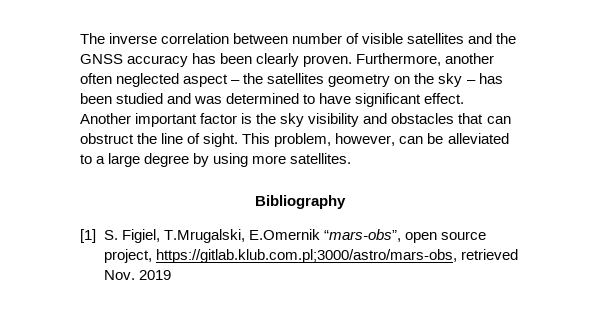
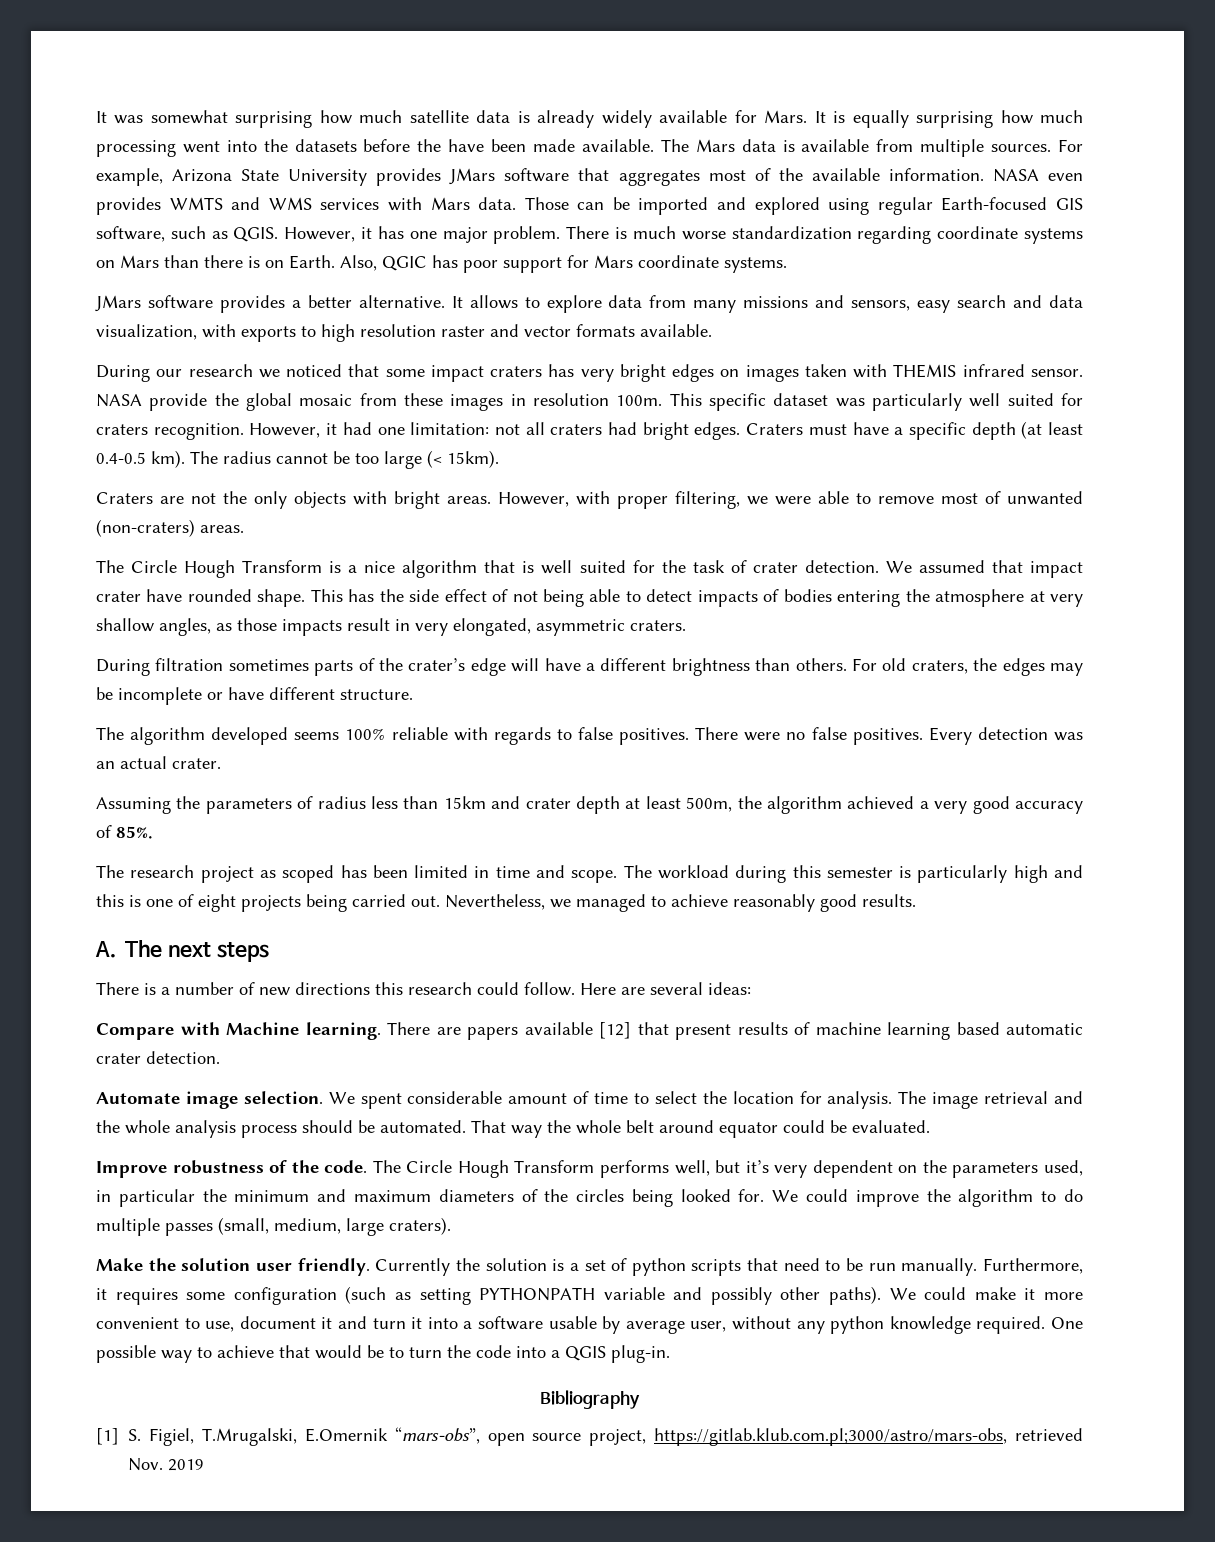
[80,33,517,44] [80,53,495,67] [80,73,503,87] [80,93,465,107] [80,113,511,127] [80,133,509,147] [80,153,352,167] The inverse correlation between number of visible satellites and the GNSS accuracy has been clearly proven. Furthermore, another often neglected aspect – the satellites geometry on the sky – has been studied and was determined to have significant effect. Another important factor is the sky visibility and obstacles that can obstruct the line of sight. This problem, however, can be alleviated to a large degree by using more satellites. -> [96,110,1084,128] [96,139,1084,157] [96,168,1084,186] [96,197,1083,215] [96,226,1084,244] [96,255,787,273] [95,295,1083,313] [96,324,712,342] [96,364,1084,382] [96,393,1084,411] [96,421,1084,440] [96,450,499,469] [96,491,1083,509] [96,519,244,537] [96,560,1083,578] [96,589,1084,607] [96,618,686,636] [96,658,1083,676] [96,687,413,705] [96,727,1083,745] [96,756,221,769] [96,796,1083,814] [96,825,153,839] [96,865,1083,883] [96,894,916,912] [95,940,269,962] [96,982,751,996] [96,1022,1083,1040] [96,1051,220,1064] [96,1091,1084,1109] [96,1120,930,1138] [96,1160,1083,1178] [96,1189,1083,1207] [96,1217,451,1236] [96,1258,1083,1276] [96,1286,1084,1305] [96,1316,1084,1334] [96,1345,670,1363] It was somewhat surprising how much satellite data is already widely available for Mars. It is equally surprising how much processing went into the datasets before the have been made available. The Mars data is available from multiple sources. For example, Arizona State University provides JMars software that aggregates most of the available information. NASA even provides WMTS and WMS services with Mars data. Those can be imported and explored using regular Earth-focused GIS software, such as QGIS. However, it has one major problem. There is much worse standardization regarding coordinate systems on Mars than there is on Earth. Also, QGIC has poor support for Mars coordinate systems. // JMars software provides a better alternative. It allows to explore data from many missions and sensors, easy search and data visualization, with exports to high resolution raster and vector formats available. // During our research we noticed that some impact craters has very bright edges on images taken with THEMIS infrared sensor. NASA provide the global mosaic from these images in resolution 100m. This specific dataset was particularly well suited for craters recognition. However, it had one limitation: not all craters had bright edges. Craters must have a specific depth (at least 0.4-0.5 km). The radius cannot be too large (< 15km). // Craters are not the only objects with bright areas. However, with proper filtering, we were able to remove most of unwanted (non-craters) areas. // The Circle Hough Transform is a nice algorithm that is well suited for the task of crater detection. We assumed that impact crater have rounded shape. This has the side effect of not being able to detect impacts of bodies entering the atmosphere at very shallow angles, as those impacts result in very elongated, asymmetric craters. // During filtration sometimes parts of the crater’s edge will have a different brightness than others. For old craters, the edges may be incomplete or have different structure. // The algorithm developed seems 100% reliable with regards to false positives. There were no false positives. Every detection was an actual crater. // Assuming the parameters of radius less than 15km and crater depth at least 500m, the algorithm achieved a very good accuracy of 85%. // The research project as scoped has been limited in time and scope. The workload during this semester is particularly high and this is one of eight projects being carried out. Nevertheless, we managed to achieve reasonably good results. // A. The next steps // There is a number of new directions this research could follow. Here are several ideas: // Compare with Machine learning. There are papers available [12] that present results of machine learning based automatic crater detection. // Automate image selection. We spent considerable amount of time to select the location for analysis. The image retrieval and the whole analysis process should be automated. That way the whole belt around equator could be evaluated. // Improve robustness of the code. The Circle Hough Transform performs well, but it’s very dependent on the parameters used, in particular the minimum and maximum diameters of the circles being looked for. We could improve the algorithm to do multiple passes (small, medium, large craters). // Make the solution user friendly. Currently the solution is a set of python scripts that need to be run manually. Furthermore, it requires some configuration (such as setting PYTHONPATH variable and possibly other paths). We could make it more convenient to use, document it and turn it into a software usable by average user, without any python knowledge required. One possible way to achieve that would be to turn the code into a QGIS plug-in.

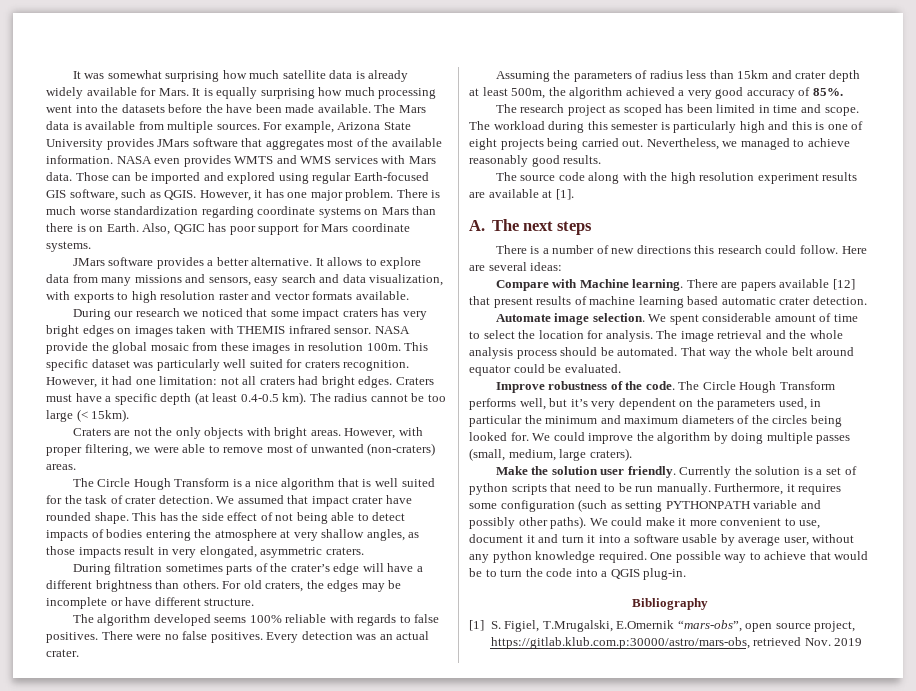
(916, 900) none -> [495,172,858,184] [469,189,574,200] // The source code along with the high resolution experiment results are available at [1].
[1041,1189,1083,1202] to do -> [713,432,764,444] by doing
[654,1428,1008,1446] https://gitlab.klub.com.pl;3000/astro/mars-obs, -> [490,637,750,649] https://gitlab.klub.com.p:30000/astro/mars-obs,

